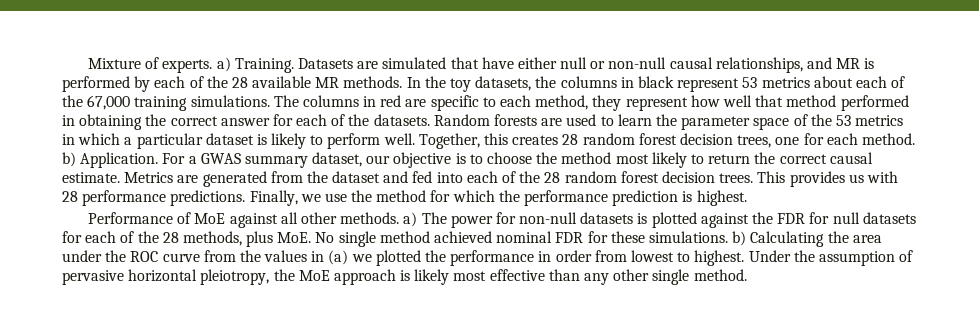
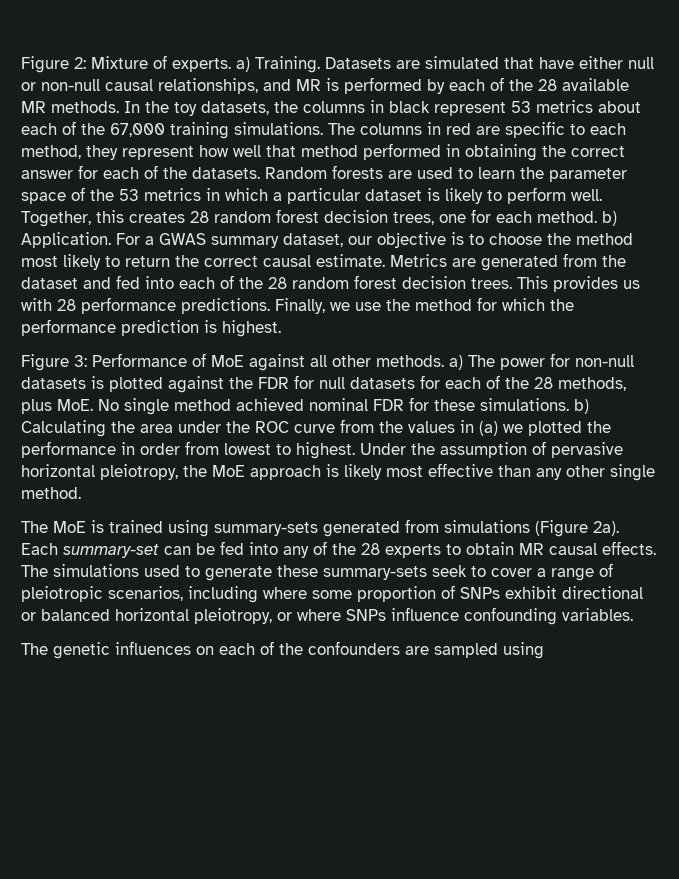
(88, 63) none -> [21,56,86,73] Figure 2:
(747, 198) none -> [21,354,87,371] Figure 3:
(747, 275) none -> [21,519,619,537] [21,541,656,558] [21,563,613,581] [21,585,643,603] [21,607,633,625] [21,641,544,659] // The MoE is trained using summary-sets generated from simulations (Figure 2a). Each summary-set can be fed into any of the 28 experts to obtain MR causal effects. The simulations used to generate these summary-sets seek to cover a range of pleiotropic scenarios, including where some proportion of SNPs exhibit directional or balanced horizontal pleiotropy, or where SNPs influence confounding variables. // The genetic influences on each of the confounders are sampled using

